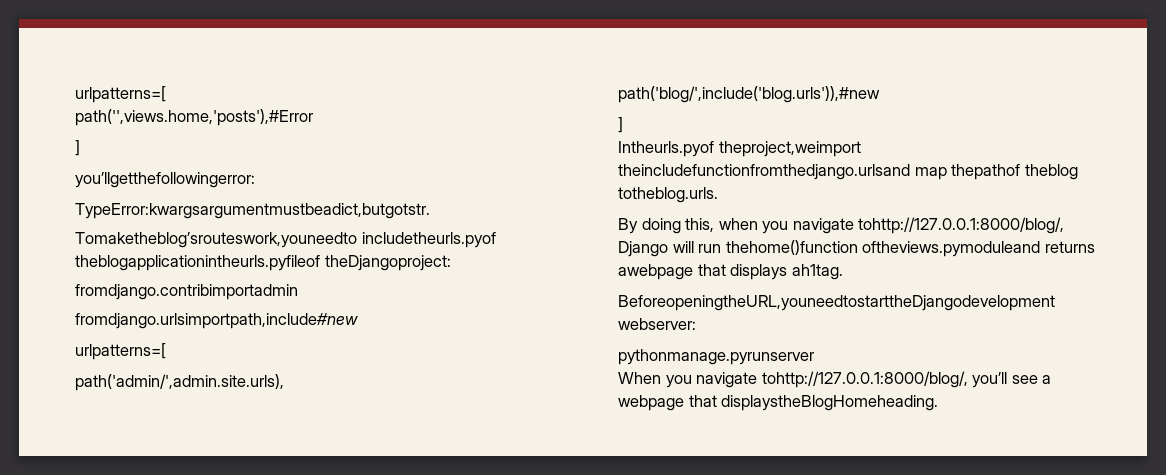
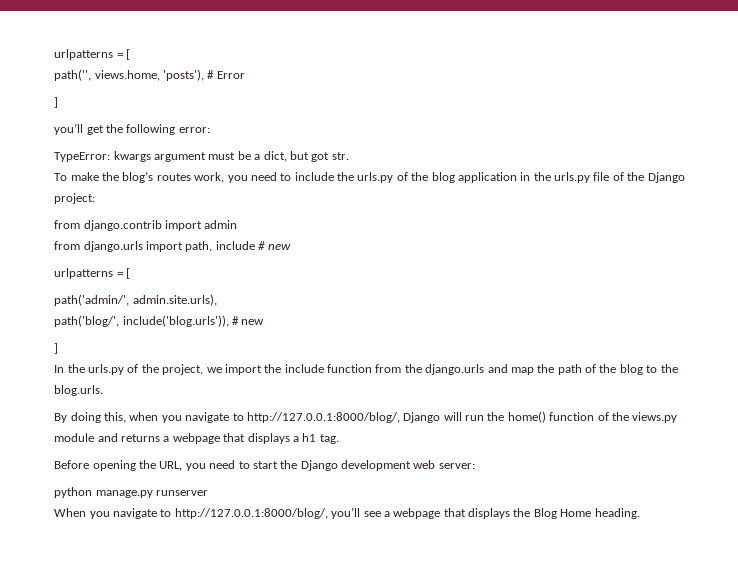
[75,86,167,103] [75,109,314,126] [75,140,81,156] [75,172,256,188] [75,203,431,219] [75,232,496,248] [75,255,451,271] [75,284,299,300] [75,313,359,329] [75,343,167,360] [75,374,285,391] [618,86,881,103] [618,117,624,133] [618,141,861,157] [618,164,1078,180] [618,187,719,203] urlpatterns=[ // path('',views.home,'posts'),#Error // ] // you’llgetthefollowingerror: // TypeError:kwargsargumentmustbeadict,butgotstr. // Tomaketheblog’srouteswork,youneedto includetheurls.pyof theblogapplicationintheurls.pyfileof theDjangoproject: // fromdjango.contribimportadmin // fromdjango.urlsimportpath,include#new // urlpatterns=[ // path('admin/',admin.site.urls), // path('blog/',include('blog.urls')),#new // ] // Intheurls.pyof theproject,weimport theincludefunctionfromthedjango.urlsand map thepathof theblog totheblog.urls. -> [54,49,131,60] [54,69,245,81] [54,97,59,108] [54,123,210,135] [54,151,349,162] [54,171,685,183] [54,193,96,204] [54,220,238,231] [54,241,291,252] [54,268,131,279] [54,294,217,306] [54,315,265,327] [54,343,59,354] [54,364,678,375] [54,385,104,396] urlpatterns = [ // path('', views.home, 'posts'), # Error // ] // you’ll get the following error: // TypeError: kwargs argument must be a dict, but got str. // To make the blog’s routes work, you need to include the urls.py of the blog application in the urls.py file of the Django project: // from django.contrib import admin // from django.urls import path, include # new // urlpatterns = [ // path('admin/', admin.site.urls), // path('blog/', include('blog.urls')), # new // ] // In the urls.py of the project, we import the include function from the django.urls and map the path of the blog to the blog.urls.
[858,217,1065,234] tohttp://127.0.0.1:8000/blog/, -> [232,412,400,423] to http://127.0.0.1:8000/blog/,
[725,240,1095,257] [618,264,843,280] [618,295,1056,311] [618,318,697,330] [618,349,815,365] thehome()function oftheviews.pymoduleand returns awebpage that displays ah1tag. // BeforeopeningtheURL,youneedtostarttheDjangodevelopment webserver: // pythonmanage.pyrunserver -> [487,411,678,423] [54,433,339,444] [54,460,475,471] [54,487,209,498] the home() function of the views.py module and returns a webpage that displays a h1 tag. // Before opening the URL, you need to start the Django development web server: // python manage.py runserver
[761,371,968,388] tohttp://127.0.0.1:8000/blog/, -> [160,508,328,519] to http://127.0.0.1:8000/blog/,
[721,395,939,411] displaystheBlogHomeheading. -> [468,508,640,519] displays the Blog Home heading.

